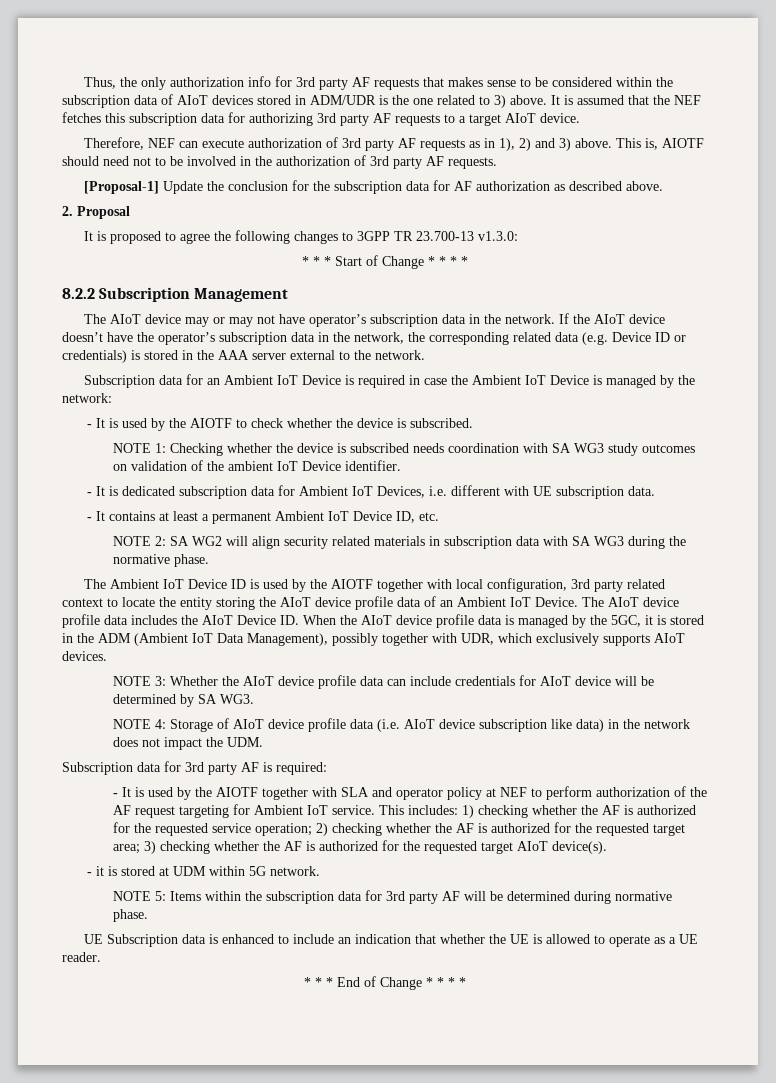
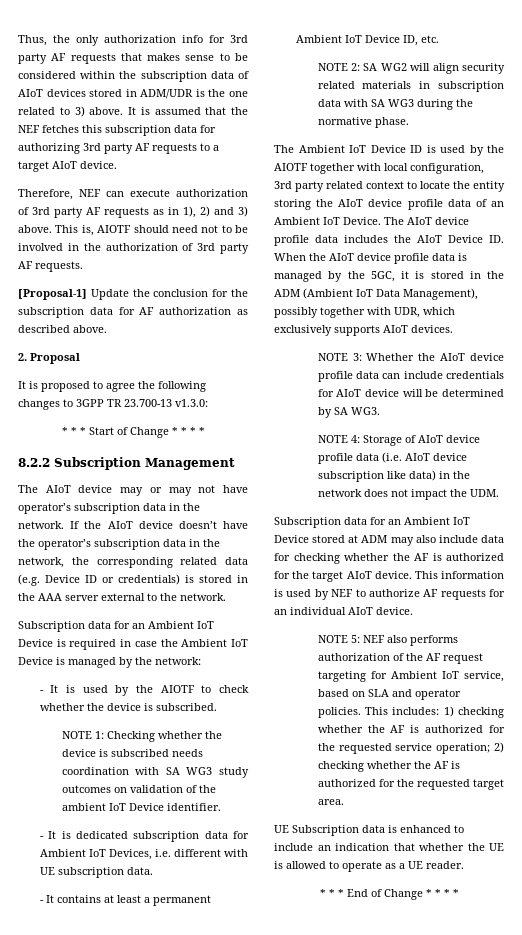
[185,762,327,775] [112,786,592,800] 3rd party AF is required: // - It is used by the AIOTF together with SLA and operator policy at NEF to perform -> [388,517,470,525] [274,535,504,546] [274,553,504,564] [274,571,504,582] [274,589,505,600] [274,607,413,615] [317,635,458,646] an Ambient IoT Device stored at ADM may also include data for checking whether the AF is authorized for the target AIoT device. This information is used by NEF to authorize AF requests for an individual AIoT device. // NOTE 5: NEF also performs
[331,805,375,815] service. -> [464,671,504,682] [317,689,461,700] [317,707,361,718] service, based on SLA and operator policies.
[112,840,607,854] [87,866,321,876] [112,890,672,904] [112,909,148,922] area; 3) checking whether the AF is authorized for the requested target AIoT device(s). // - it is stored at UDM within 5G network. // NOTE 5: Items within the subscription data for 3rd party AF will be determined during normative phase. -> [317,799,344,805] area.

